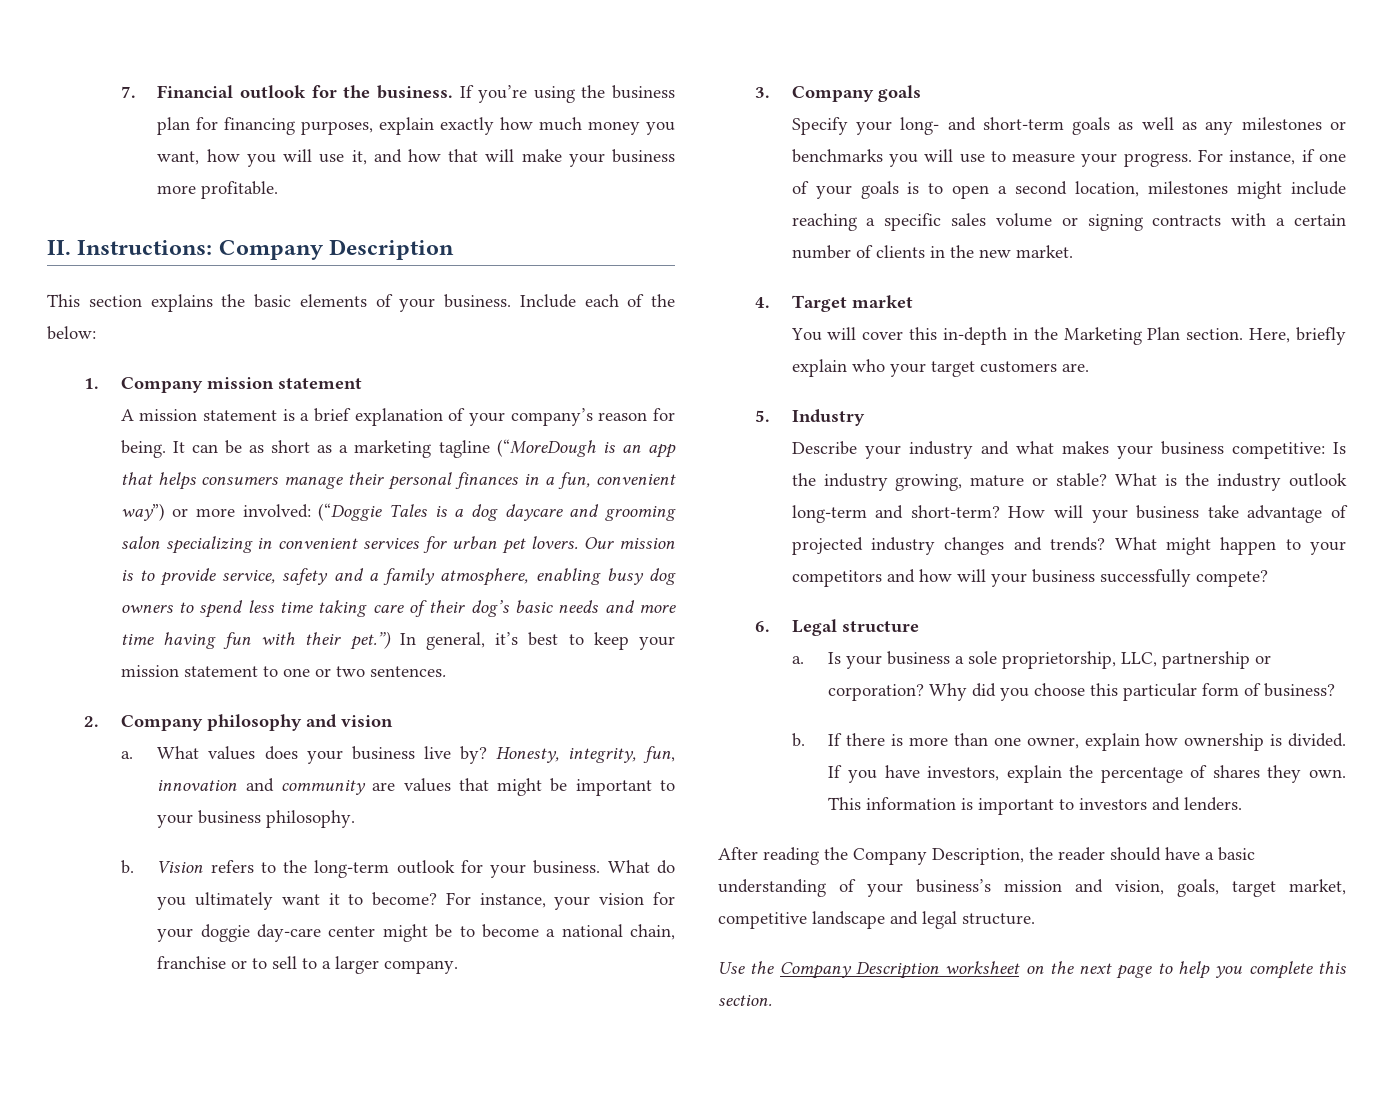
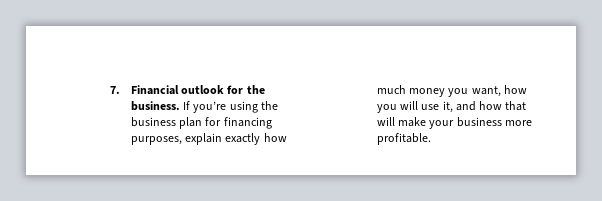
[47,239,455,260] [47,294,675,312] [47,326,96,340] [83,377,362,393] [120,408,676,426] [120,439,677,458] [120,472,677,490] [120,503,677,521] [120,536,676,554] [120,568,677,586] [120,600,677,618] [120,631,675,650] [120,665,446,677] [83,714,393,731] [120,746,675,764] [157,778,675,796] [157,810,356,828] [120,860,675,878] [157,892,675,910] [157,924,676,942] [157,956,459,974] [754,85,921,102] [791,117,1346,135] [791,149,1346,167] [791,181,1346,199] [791,213,1346,231] [791,245,1073,259] [754,295,913,312] [790,327,1346,345] [791,359,1089,377] [754,409,865,426] [791,441,1347,459] [791,473,1347,491] [791,505,1349,523] [791,537,1346,555] [791,569,1268,587] [754,619,919,636] [791,651,1272,669] [828,683,1336,701] [791,733,1346,751] [828,765,1346,783] [828,797,1243,815] [718,847,1255,865] [718,879,1346,897] [718,911,1035,929] [718,961,1346,979] [718,995,772,1006] // II. Instructions: Company Description // This section explains the basic elements of your business. Include each of the below: // 1. Company mission statement // A mission statement is a brief explanation of your company’s reason for being. It can be as short as a marketing tagline (“MoreDough is an app that helps consumers manage their personal finances in a fun, convenient way”) or more involved: (“Doggie Tales is a dog daycare and grooming salon specializing in convenient services for urban pet lovers. Our mission is to provide service, safety and a family atmosphere, enabling busy dog owners to spend less time taking care of their dog’s basic needs and more time having fun with their pet.”) In general, it’s best to keep your mission statement to one or two sentences. // 2. Company philosophy and vision // a. What values does your business live by? Honesty, integrity, fun, innovation and community are values that might be important to your business philosophy. // b. Vision refers to the long-term outlook for your business. What do you ultimately want it to become? For instance, your vision for your doggie day-care center might be to become a national chain, franchise or to sell to a larger company. // 3. Company goals // Specify your long- and short-term goals as well as any milestones or benchmarks you will use to measure your progress. For instance, if one of your goals is to open a second location, milestones might include reaching a specific sales volume or signing contracts with a certain number of clients in the new market. // 4. Target market // You will cover this in-depth in the Marketing Plan section. Here, briefly explain who your target customers are. // 5. Industry // Describe your industry and what makes your business competitive: Is the industry growing, mature or stable? What is the industry outlook long-term and short-term? How will your business take advantage of projected industry changes and trends? What might happen to your competitors and how will your business successfully compete? // 6. Legal structure // a. Is your business a sole proprietorship, LLC, partnership or corporation? Why did you choose this particular form of business? // b. If there is more than one owner, explain how ownership is divided. If you have investors, explain the percentage of shares they own. This information is important to investors and lenders. // After reading the Company Description, the reader should have a basic understanding of your business’s mission and vision, goals, target market, competitive landscape and legal structure. // Use the Company Description worksheet on the next page to help you complete this section. -> (431, 139) none

